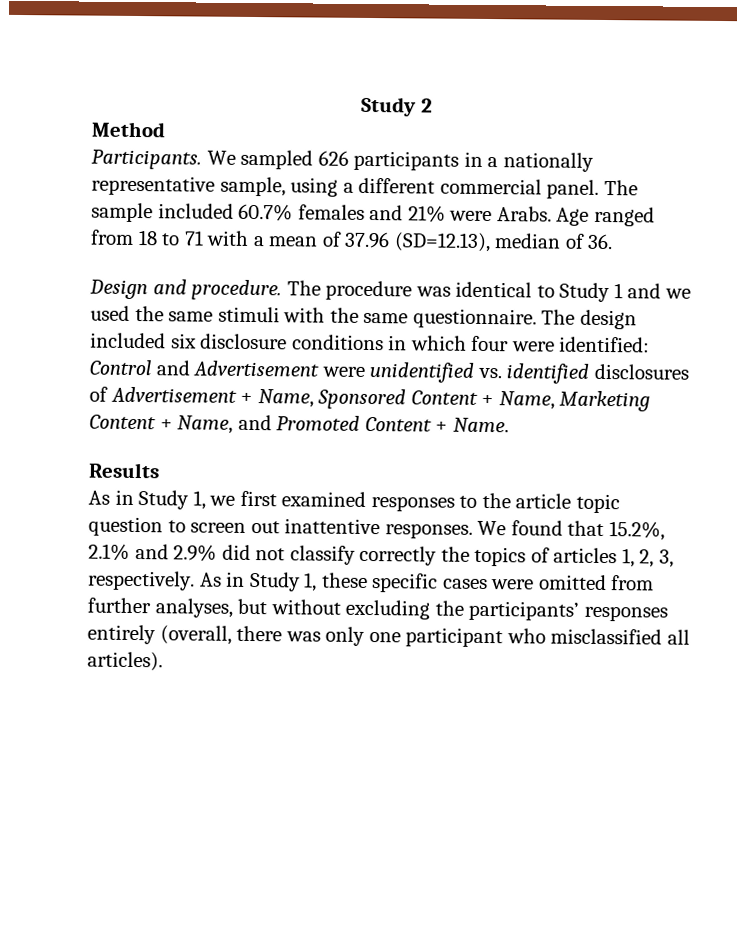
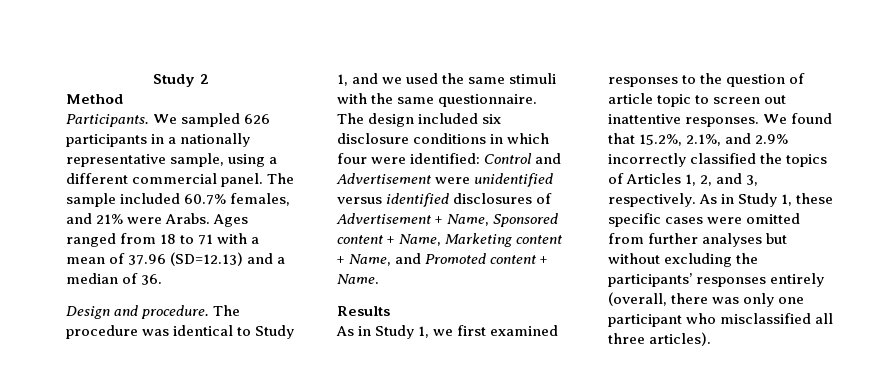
[297,204,365,220] females -> [230,193,291,206] females,
[556,207,590,226] Age -> [213,214,249,227] Ages
[393,232,491,253] (SD=12.13), -> [170,252,286,266] (SD=12.13) and a
[613,283,623,299] 1 -> [337,74,348,86] 1,
[477,367,502,379] vs. -> [337,197,382,204] versus
[410,390,478,405] Content -> [337,235,383,244] content
[89,414,156,430] Content -> [516,235,563,244] content
[364,416,432,432] Content -> [490,255,537,264] content
(511, 500) none -> [726,73,806,87] question of
[88,516,163,537] question -> (692, 100) none
[88,543,130,561] 2.1% -> [686,134,722,146] 2.1%,
[221,544,438,566] did not classify correctly -> [608,153,757,167] incorrectly classified
[553,547,618,564] articles -> [626,173,682,184] Articles
(655, 558) none -> [716,173,743,184] and
[154,598,233,618] analyses, -> [702,233,763,247] analyses
(690, 637) none -> [608,333,645,344] three

